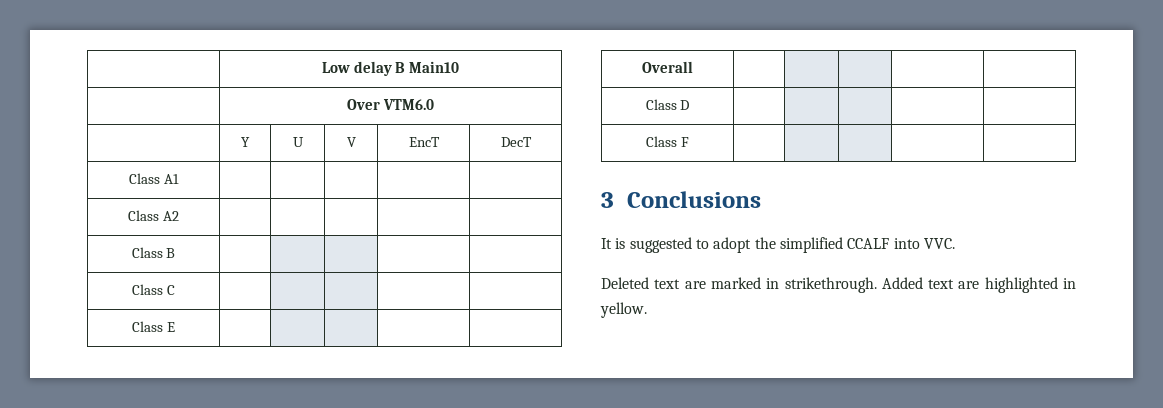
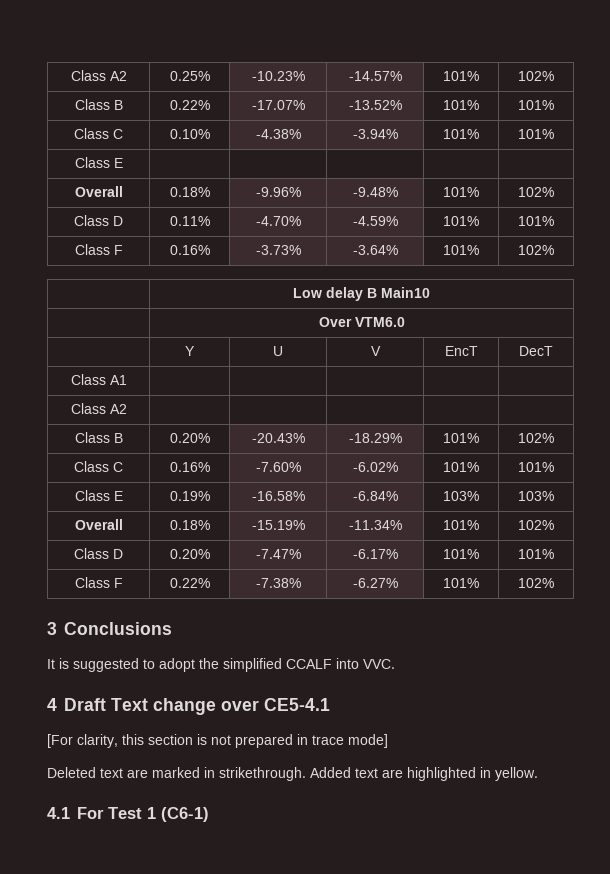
(321, 67) none -> [70,70,127,81] [169,71,210,81] [251,71,305,81] [348,71,402,81] [443,71,479,81] [518,71,554,81] [74,99,123,110] [169,100,210,110] [251,100,305,110] [348,100,402,110] [443,100,479,110] [518,100,554,110] [74,128,123,139] [169,129,210,139] [255,129,301,139] [352,129,398,139] [443,129,479,139] [518,129,554,139] [74,157,123,168] [74,186,123,197] [169,187,210,197] [255,187,301,197] [352,187,398,197] [443,187,479,197] [518,187,554,197] [74,215,123,226] [169,216,210,226] [255,216,301,226] [352,216,398,226] [443,216,479,226] [518,216,554,226] [74,244,123,255] [169,245,210,255] [255,245,301,255] [352,245,398,255] [443,245,479,255] [518,245,554,255] Class A2 | 0.25% | -10.23% | -14.57% | 101% | 102% // Class B | 0.22% | -17.07% | -13.52% | 101% | 101% // Class C | 0.10% | -4.38% | -3.94% | 101% | 101% // Class E | | | | | // Overall | 0.18% | -9.96% | -9.48% | 101% | 102% // Class D | 0.11% | -4.70% | -4.59% | 101% | 101% // Class F | 0.16% | -3.73% | -3.64% | 101% | 102% //
[132,284,175,295] [132,321,175,332] [642,61,693,73] [645,99,690,110] [646,136,689,147] | | | | // Class C | | | | | // Class E | | | | | // Overall | | | | | // Class D | | | | | // Class F | | | | | -> [169,433,210,443] [251,433,305,443] [348,433,402,443] [443,433,479,443] [518,433,554,443] [74,461,123,472] [169,462,210,472] [255,462,301,472] [352,462,398,472] [443,462,479,472] [518,462,554,472] [74,490,123,501] [169,491,210,501] [251,491,305,501] [352,491,398,501] [443,491,479,501] [518,491,554,501] [74,519,123,530] [169,520,210,530] [251,520,305,530] [348,520,402,530] [443,520,479,530] [518,520,554,530] [74,548,123,559] [169,549,210,559] [255,549,301,559] [352,549,398,559] [443,549,479,559] [518,549,554,559] [74,577,123,588] [169,578,210,588] [255,578,301,588] [352,578,398,588] [443,578,479,588] [518,578,554,588] 0.20% | -20.43% | -18.29% | 101% | 102% // Class C | 0.16% | -7.60% | -6.02% | 101% | 101% // Class E | 0.19% | -16.58% | -6.84% | 103% | 103% // Overall | 0.18% | -15.19% | -11.34% | 101% | 102% // Class D | 0.20% | -7.47% | -6.17% | 101% | 101% // Class F | 0.22% | -7.38% | -6.27% | 101% | 102%
(955, 243) none -> [47,698,330,715] [47,734,388,748] // 4 Draft Text change over CE5-4.1 // [For clarity, this section is not prepared in trace mode]
(647, 310) none -> [47,807,209,822] // 4.1 For Test 1 (C6-1)

